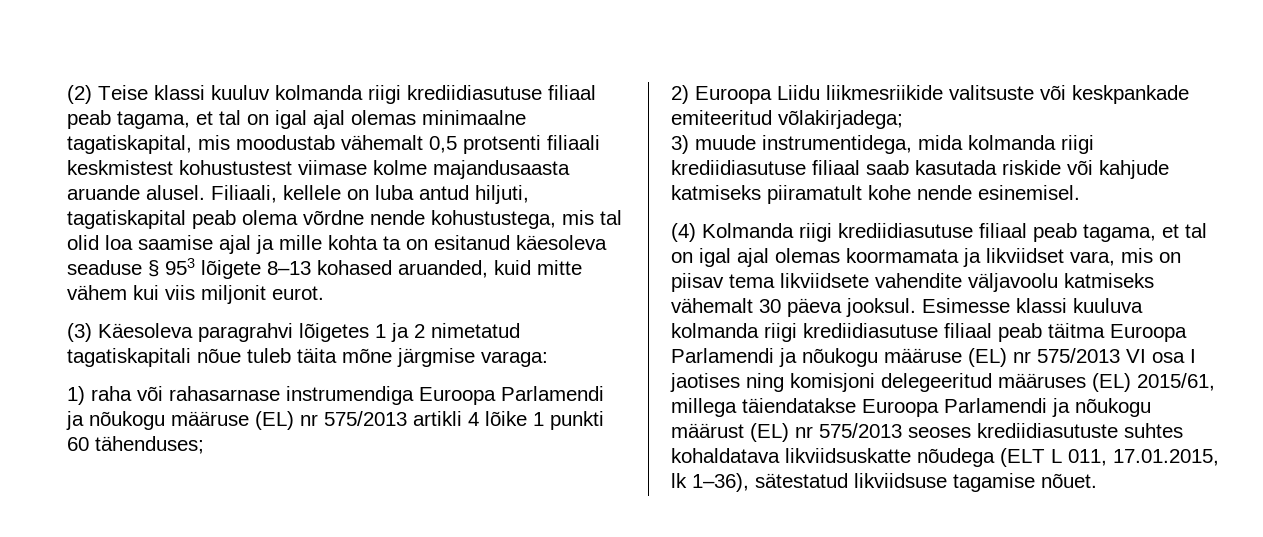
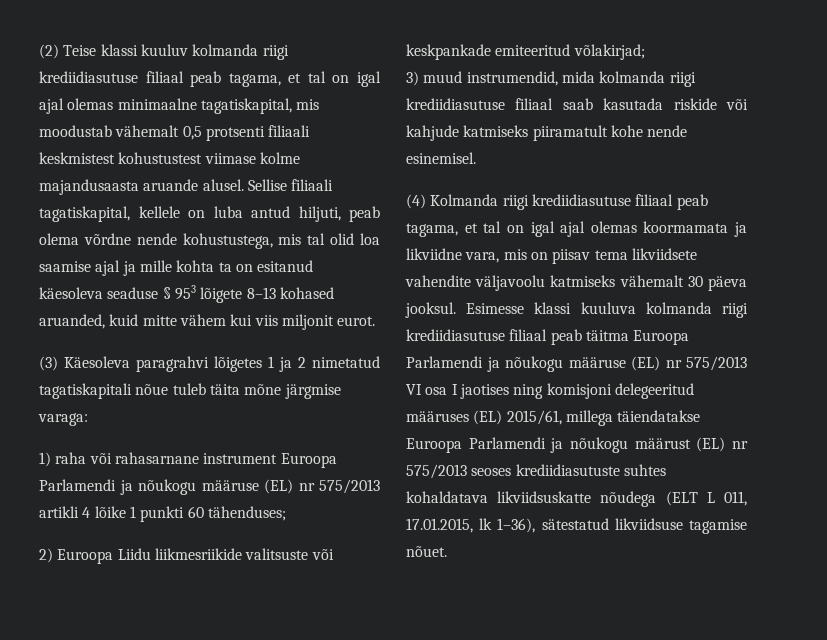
[211,185,277,203] Filiaali, -> [247,179,334,191] [39,206,130,222] Sellise filiaali tagatiskapital,
[67,210,186,229] tagatiskapital -> (341, 214) none
[169,386,414,405] rahasarnase instrumendiga -> [114,452,278,464] rahasarnane instrument
[778,110,903,129] võlakirjadega; -> [573,44,645,60] võlakirjad;
[695,135,912,154] muude instrumentidega, -> [423,71,558,86] muud instrumendid,
[986,248,1064,263] likviidset -> [406,248,462,260] likviidne

